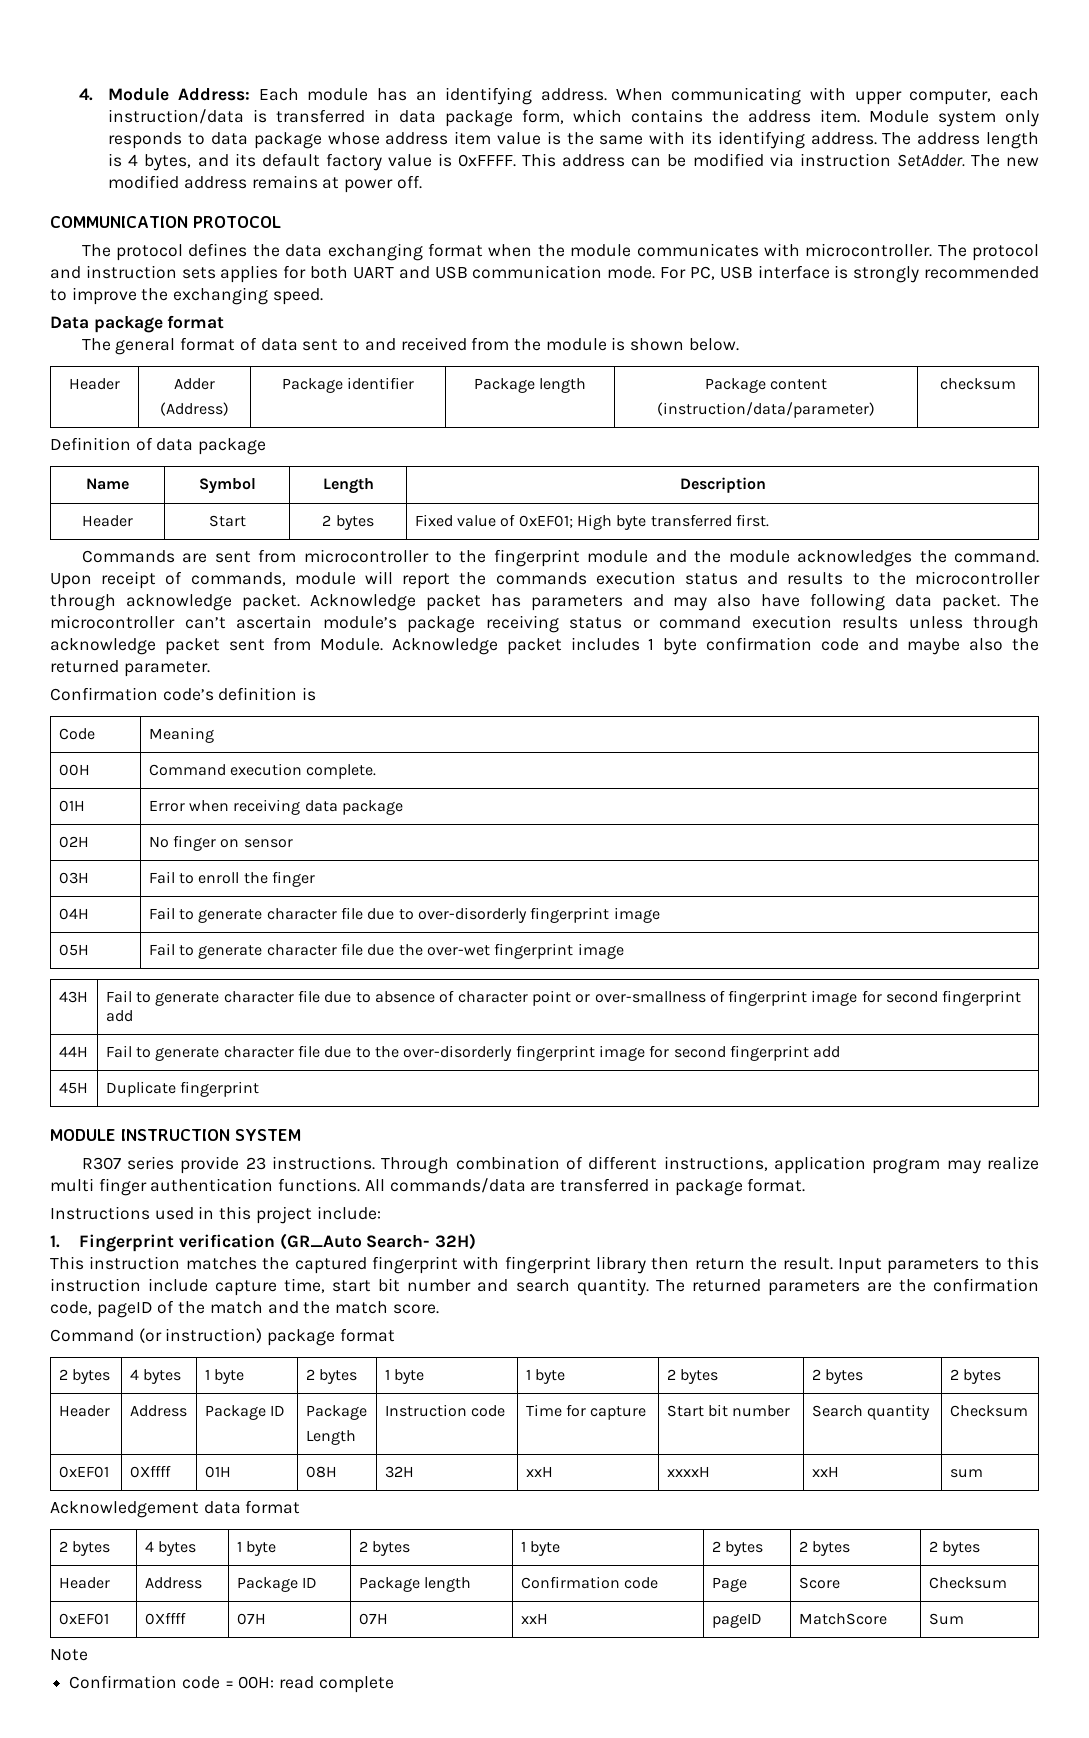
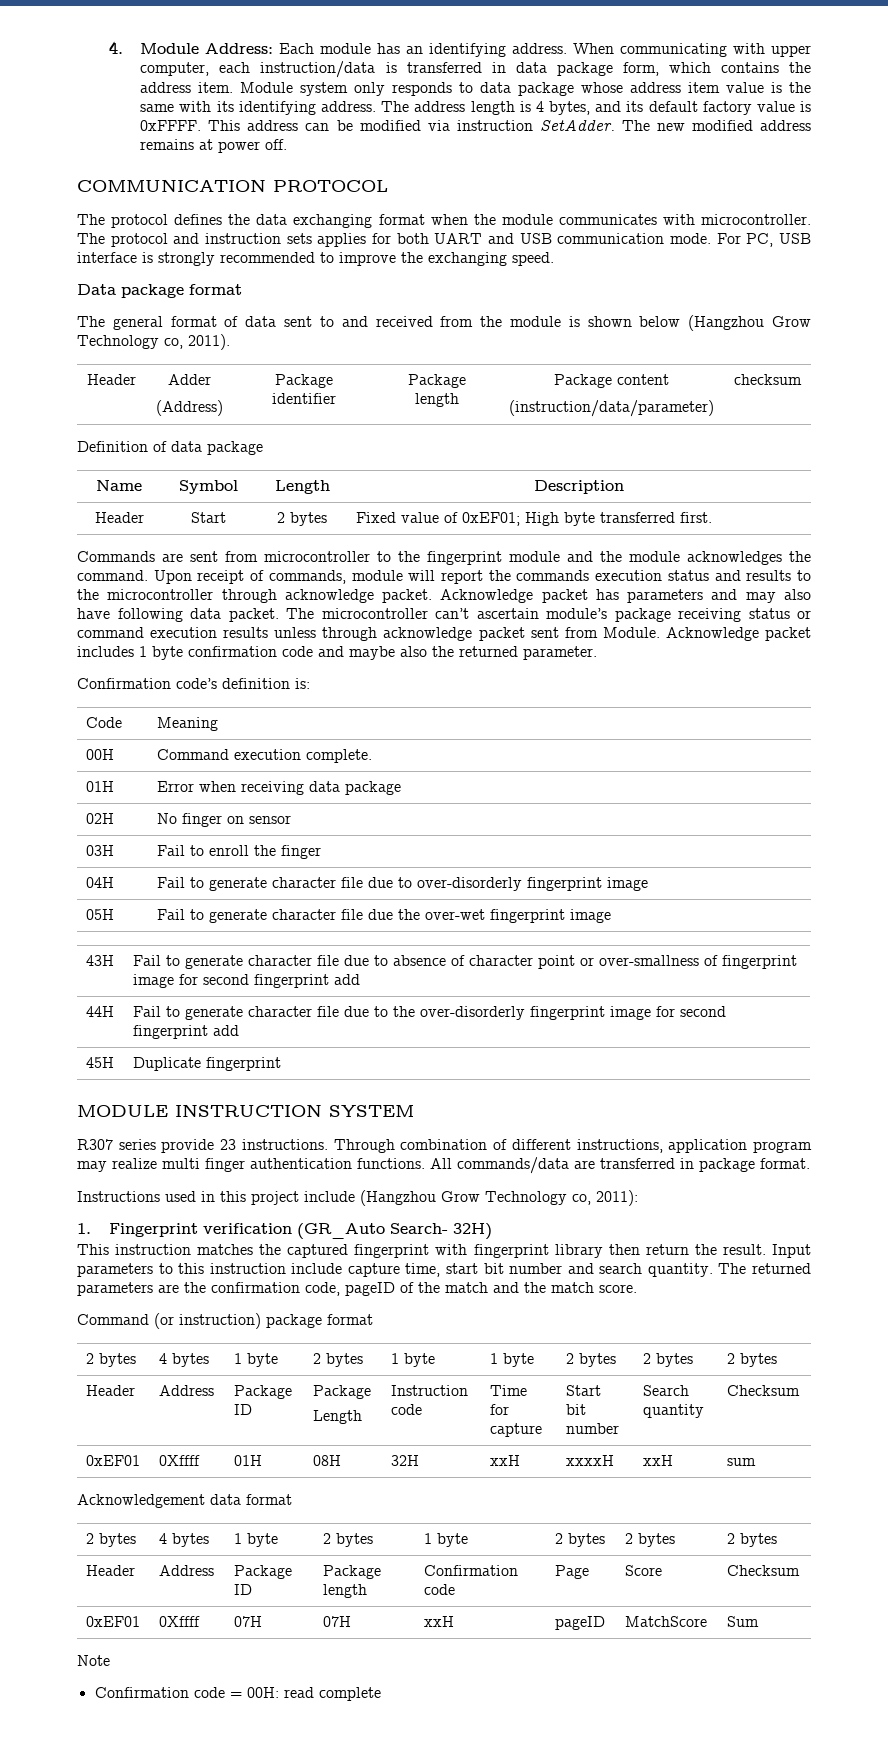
[688,338,739,351] below. -> [639,315,811,331] [77,334,230,350] below (Hangzhou Grow Technology co, 2011).
[302,687,317,701] is -> [295,678,310,689] is:
[316,1206,381,1220] include: -> [304,1190,638,1206] include (Hangzhou Grow Technology co, 2011):

